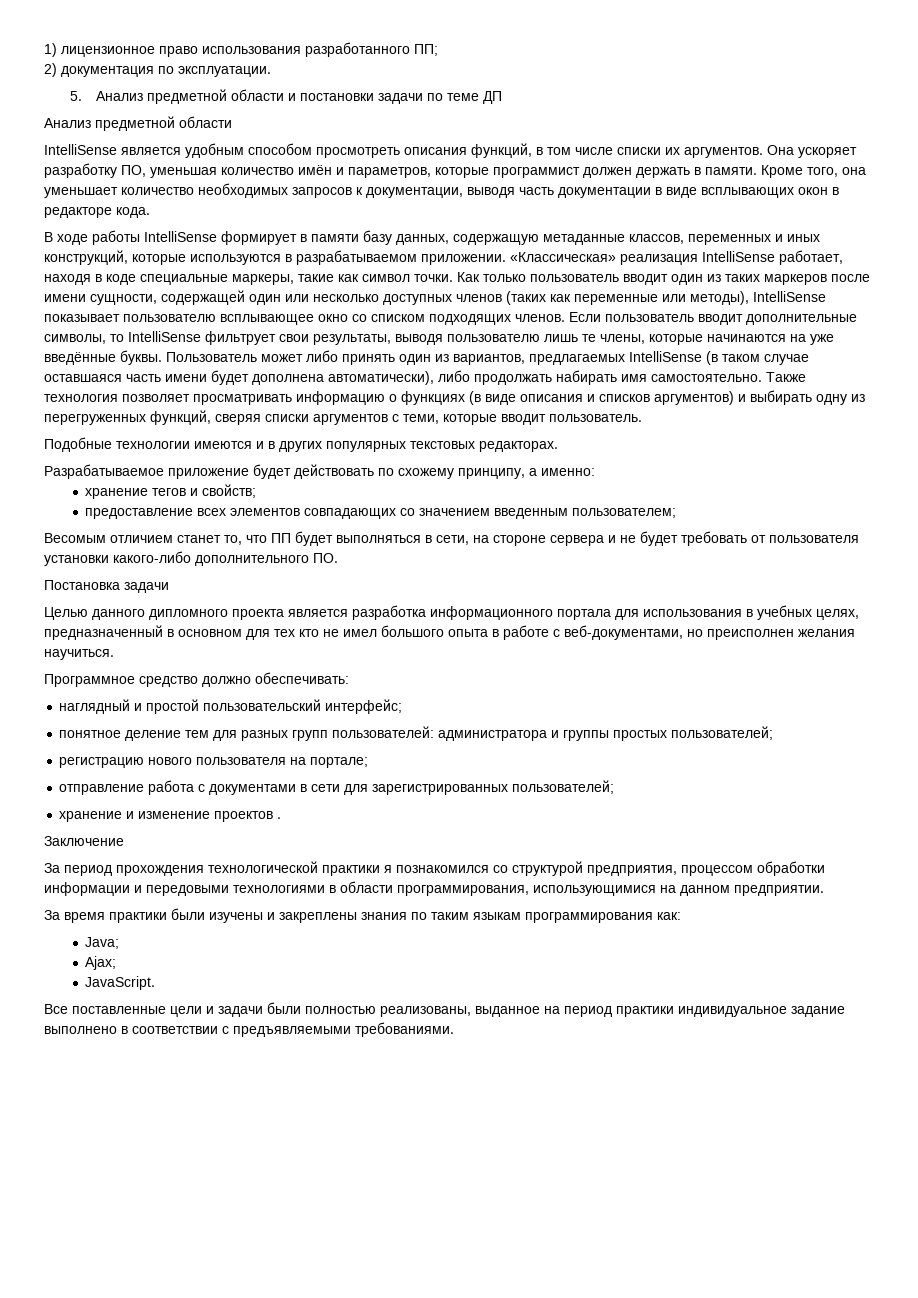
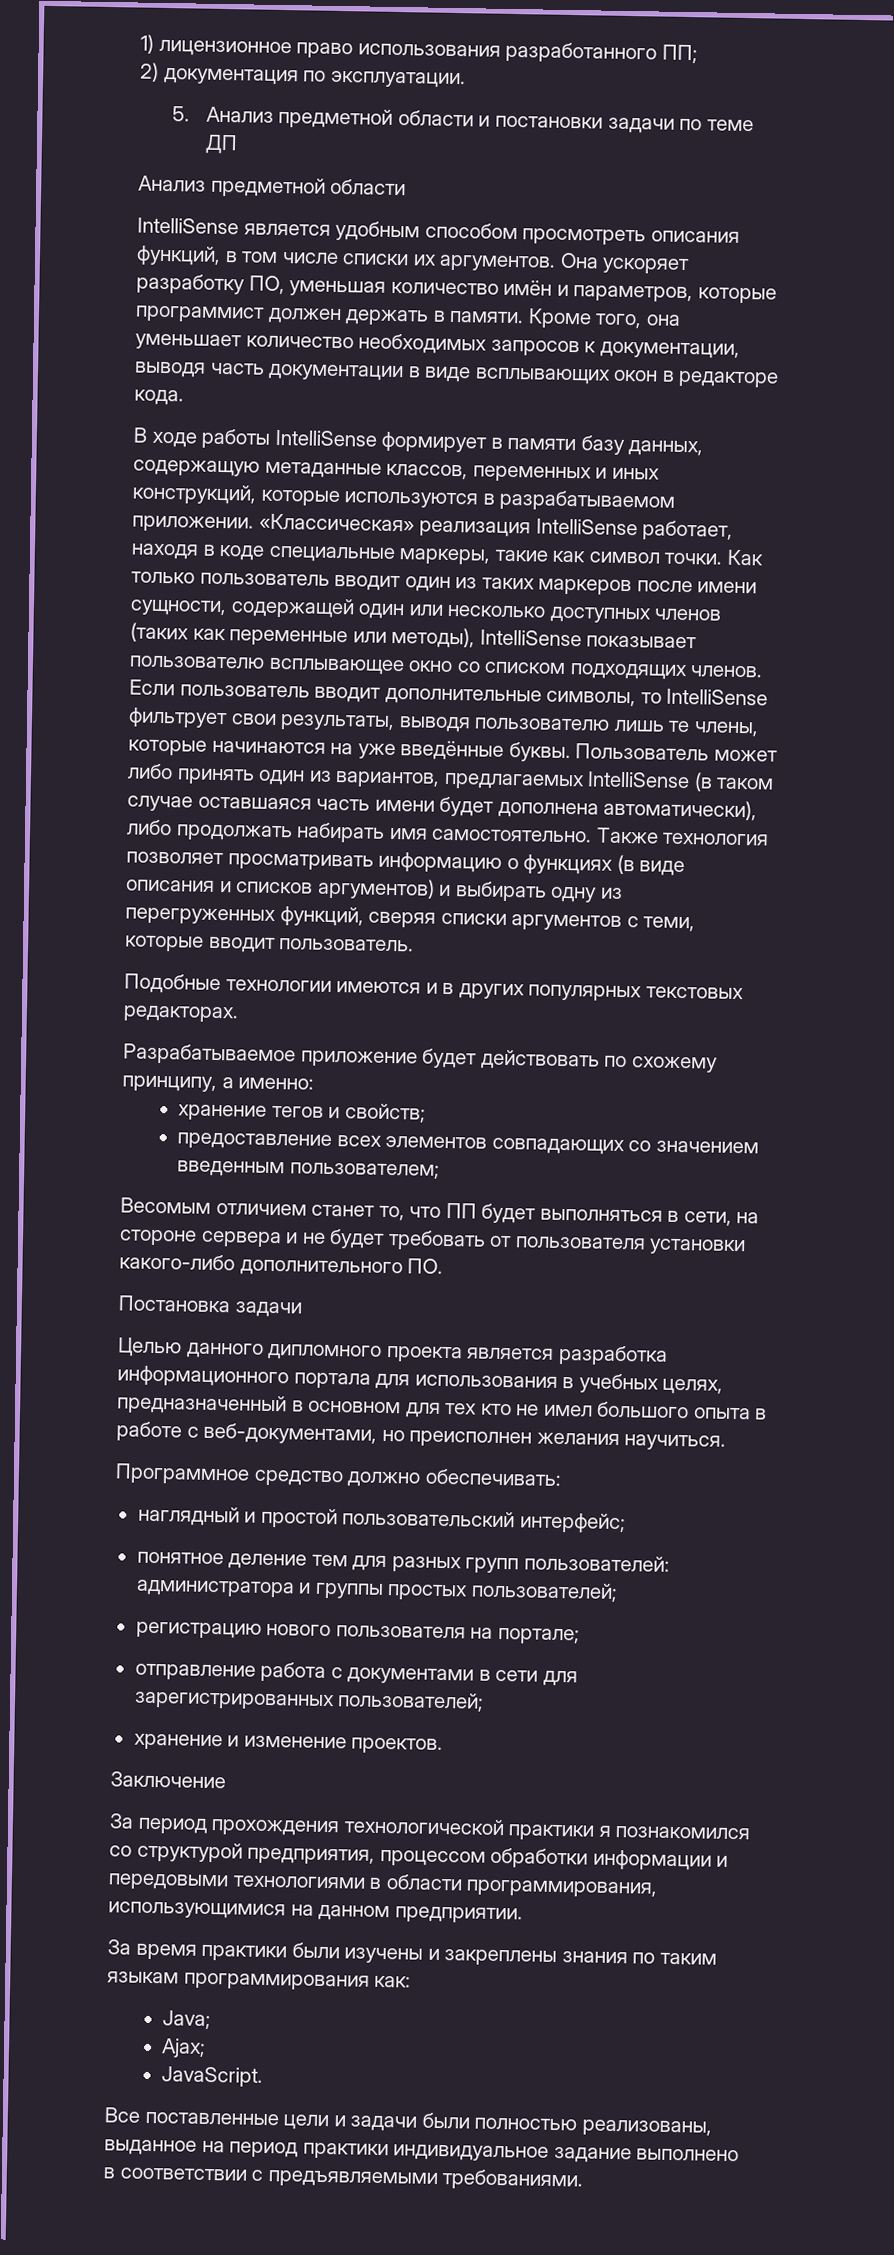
[214,811,282,822] проектов . -> [351,1737,444,1755] проектов.

